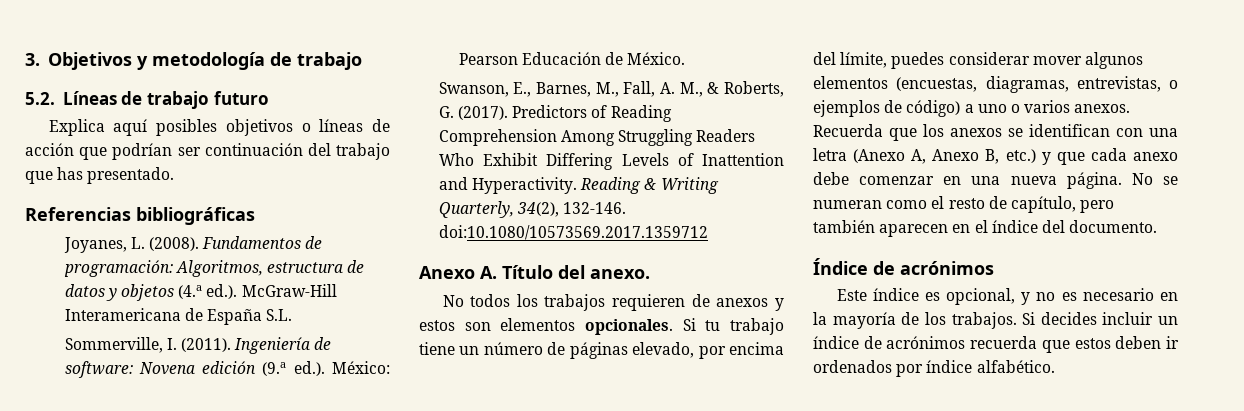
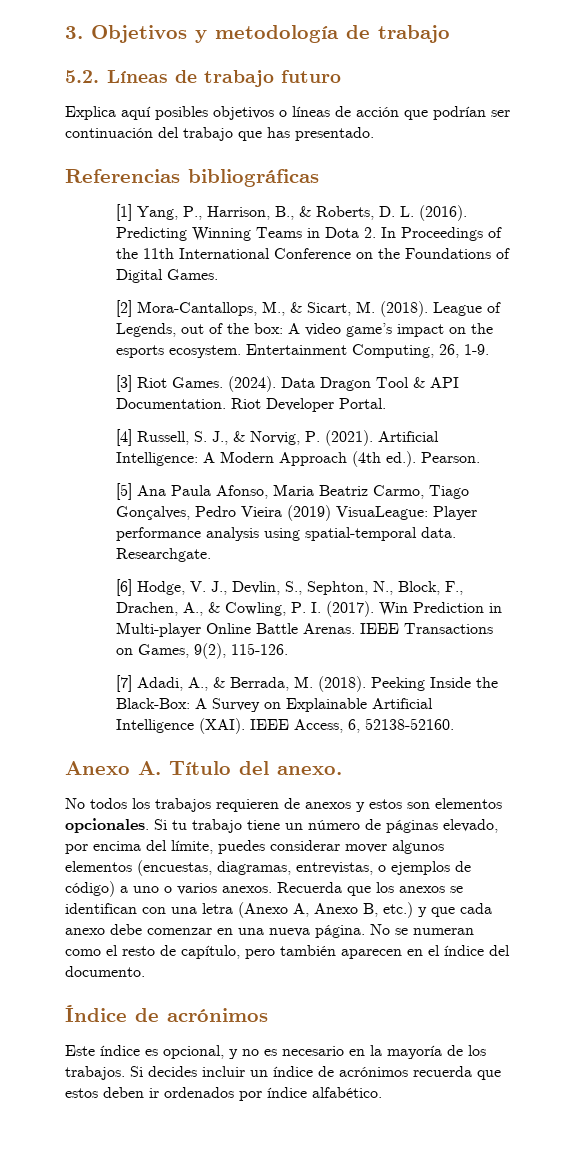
[63,236,323,253] [63,260,365,277] [64,284,337,301] [64,308,293,325] [64,337,332,354] [64,361,390,378] [458,52,686,65] [438,81,784,97] [438,105,672,122] [438,129,756,146] [438,153,784,170] [438,177,719,194] [438,201,627,218] [438,225,708,240] Joyanes, L. (2008). Fundamentos de programación: Algoritmos, estructura de datos y objetos (4.a ed.). McGraw-Hill Interamericana de España S.L. // Sommerville, I. (2011). Ingeniería de software: Novena edición (9.a ed.). México: Pearson Educación de México. // Swanson, E., Barnes, M., Fall, A. M., & Roberts, G. (2017). Predictors of Reading Comprehension Among Struggling Readers Who Exhibit Differing Levels of Inattention and Hyperactivity. Reading & Writing Quarterly, 34(2), 132-146. doi:10.1080/10573569.2017.1359712 -> [115,204,467,221] [115,227,502,241] [115,248,510,259] [115,269,218,283] [115,300,501,317] [115,323,493,337] [115,344,489,358] [115,375,459,392] [115,398,386,412] [115,429,439,446] [115,451,480,467] [115,483,469,500] [115,505,477,521] [115,527,456,541] [115,548,211,562] [115,579,463,596] [115,601,502,617] [115,622,493,637] [115,643,288,659] [115,675,498,692] [115,698,433,712] [115,718,454,734] [1] Yang, P., Harrison, B., & Roberts, D. L. (2016). Predicting Winning Teams in Dota 2. In Proceedings of the 11th International Conference on the Foundations of Digital Games. // [2] Mora-Cantallops, M., & Sicart, M. (2018). League of Legends, out of the box: A video game’s impact on the esports ecosystem. Entertainment Computing, 26, 1-9. // [3] Riot Games. (2024). Data Dragon Tool & API Documentation. Riot Developer Portal. // [4] Russell, S. J., & Norvig, P. (2021). Artificial Intelligence: A Modern Approach (4th ed.). Pearson. // [5] Ana Paula Afonso, Maria Beatriz Carmo, Tiago Gonçalves, Pedro Vieira (2019) VisuaLeague: Player performance analysis using spatial-temporal data. Researchgate. // [6] Hodge, V. J., Devlin, S., Sephton, N., Block, F., Drachen, A., & Cowling, P. I. (2017). Win Prediction in Multi-player Online Battle Arenas. IEEE Transactions on Games, 9(2), 115-126. // [7] Adadi, A., & Berrada, M. (2018). Peeking Inside the Black-Box: A Survey on Explainable Artificial Intelligence (XAI). IEEE Access, 6, 52138-52160.

